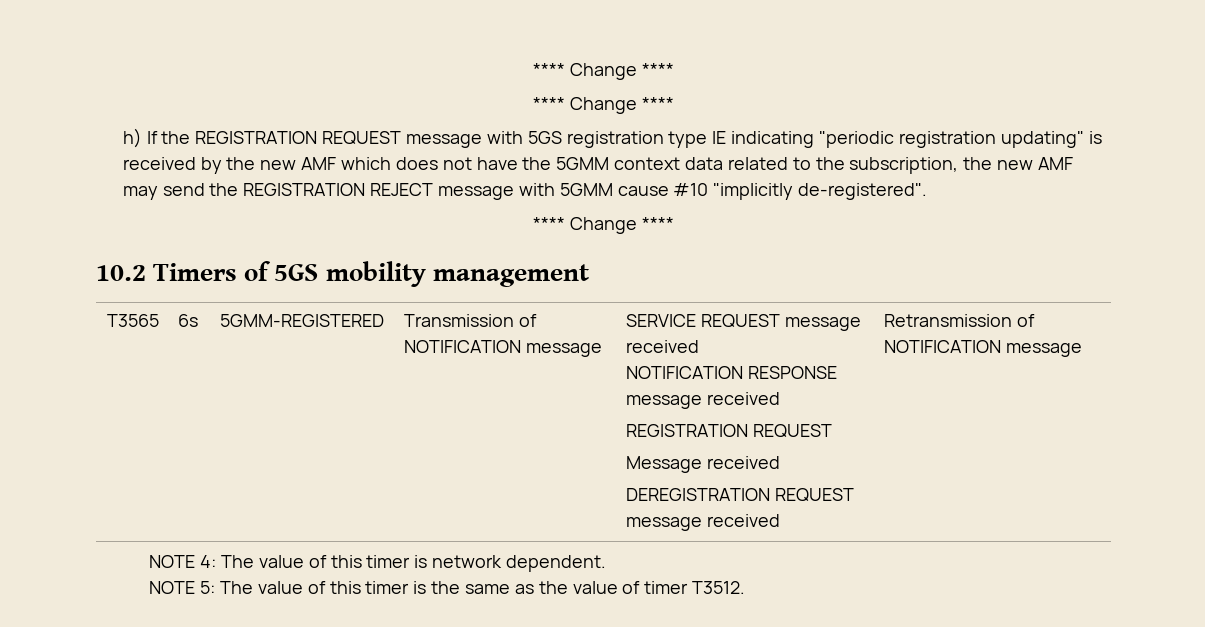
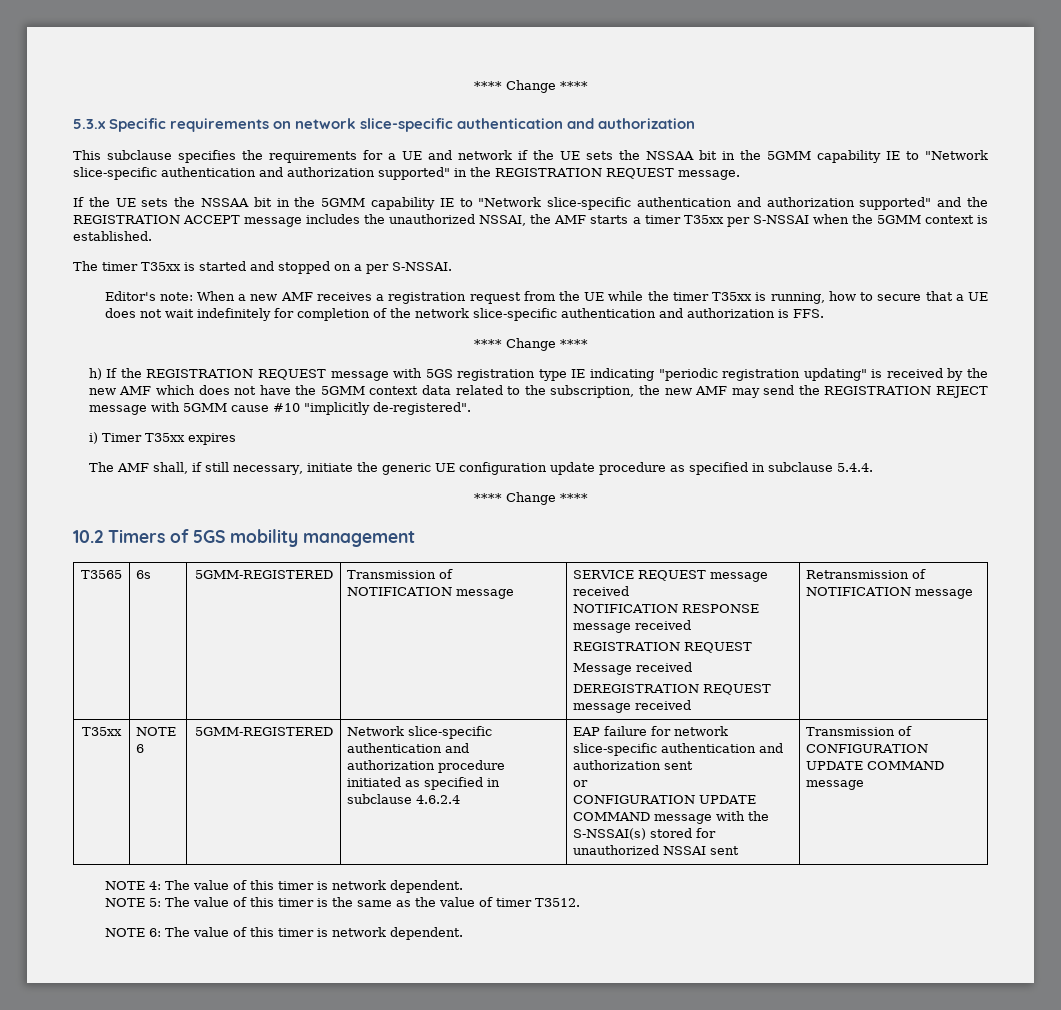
[533,63,674,80] **** Change **** -> [473,80,588,93] [73,118,696,132] [73,150,988,163] [73,167,740,180] [73,197,988,210] [73,214,989,227] [73,231,152,241] [73,261,452,274] [104,291,988,304] [104,308,824,321] **** Change **** // 5.3.x Specific requirements on network slice-specific authentication and authorization // This subclause specifies the requirements for a UE and network if the UE sets the NSSAA bit in the 5GMM capability IE to "Network slice-specific authentication and authorization supported" in the REGISTRATION REQUEST message. // If the UE sets the NSSAA bit in the 5GMM capability IE to "Network slice-specific authentication and authorization supported" and the REGISTRATION ACCEPT message includes the unauthorized NSSAI, the AMF starts a timer T35xx per S-NSSAI when the 5GMM context is established. // The timer T35xx is started and stopped on a per S-NSSAI. // Editor's note: When a new AMF receives a registration request from the UE while the timer T35xx is running, how to secure that a UE does not wait indefinitely for completion of the network slice-specific authentication and authorization is FFS.
(928, 191) none -> [88,432,236,445] [88,462,873,475] // i) Timer T35xx expires // The AMF shall, if still necessary, initiate the generic UE configuration update procedure as specified in subclause 5.4.4.
(1082, 350) none -> [82,727,122,736] [136,727,177,736] [136,744,145,753] [194,727,333,736] [347,726,493,739] [347,743,470,753] [347,760,506,773] [347,777,501,790] [347,794,461,804] [573,726,729,736] [573,743,784,756] [573,760,694,770] [573,780,589,787] [573,795,757,804] [573,811,770,824] [573,828,717,840] [573,845,740,855] [806,726,913,736] [806,744,929,753] [806,761,945,770] [806,780,865,790] // T35xx | NOTE 6 | 5GMM-REGISTERED | Network slice-specific authentication and authorization procedure initiated as specified in subclause 4.6.2.4 | EAP failure for network slice-specific authentication and authorization sent // or // CONFIGURATION UPDATE COMMAND message with the S-NSSAI(s) stored for unauthorized NSSAI sent | Transmission of CONFIGURATION UPDATE COMMAND message
(746, 587) none -> [104,927,463,940] // NOTE 6: The value of this timer is network dependent.

